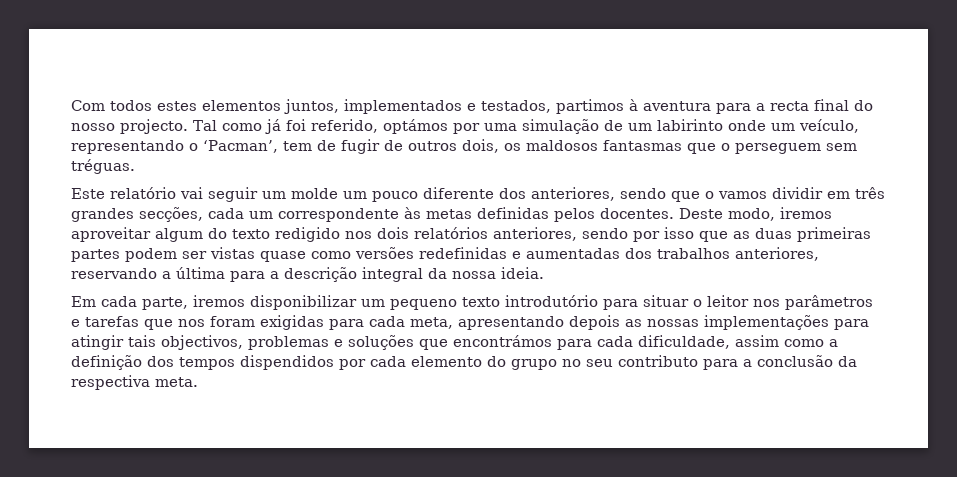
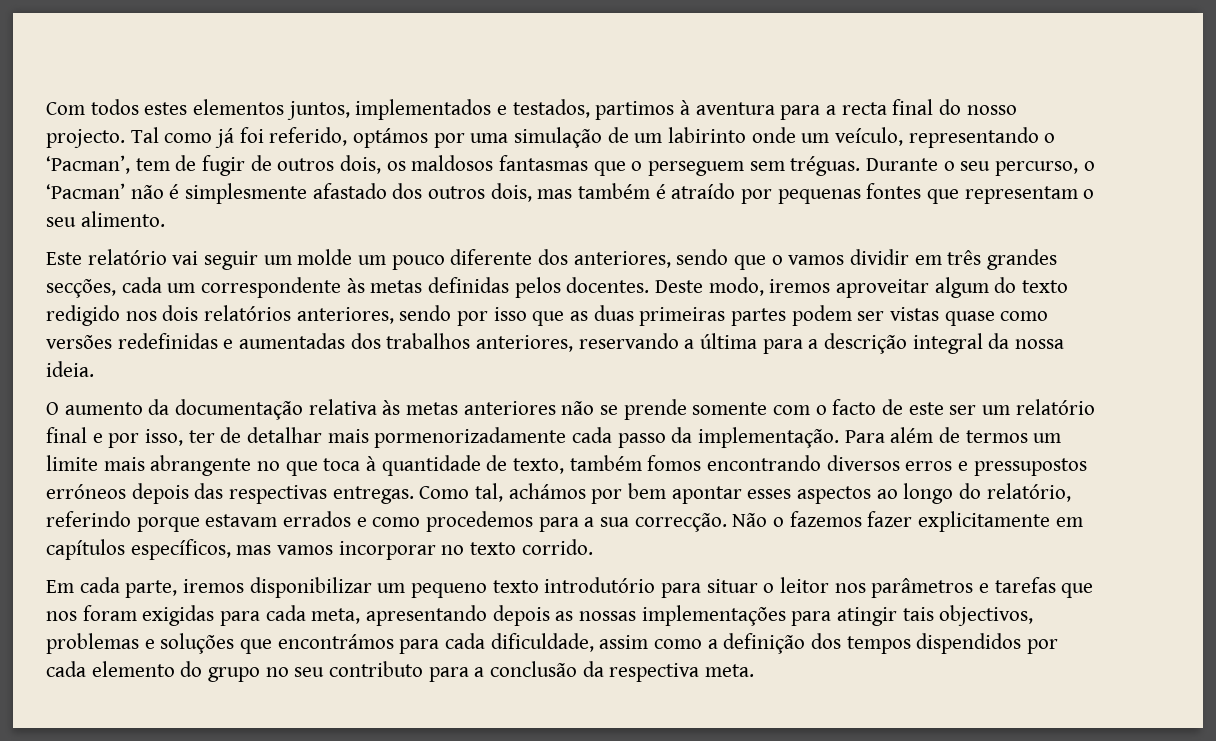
(135, 166) none -> [866,158,1095,176] [46,183,1095,204] [46,211,165,227] Durante o seu percurso, o ‘Pacman’ não é simplesmente afastado dos outros dois, mas também é atraído por pequenas fontes que representam o seu alimento.
(544, 273) none -> [46,399,1095,420] [46,427,1062,448] [46,455,1087,476] [46,483,1071,504] [46,511,1083,532] [46,539,593,560] // O aumento da documentação relativa às metas anteriores não se prende somente com o facto de este ser um relatório final e por isso, ter de detalhar mais pormenorizadamente cada passo da implementação. Para além de termos um limite mais abrangente no que toca à quantidade de texto, também fomos encontrando diversos erros e pressupostos erróneos depois das respectivas entregas. Como tal, achámos por bem apontar esses aspectos ao longo do relatório, referindo porque estavam errados e como procedemos para a sua correcção. Não o fazemos fazer explicitamente em capítulos específicos, mas vamos incorporar no texto corrido.

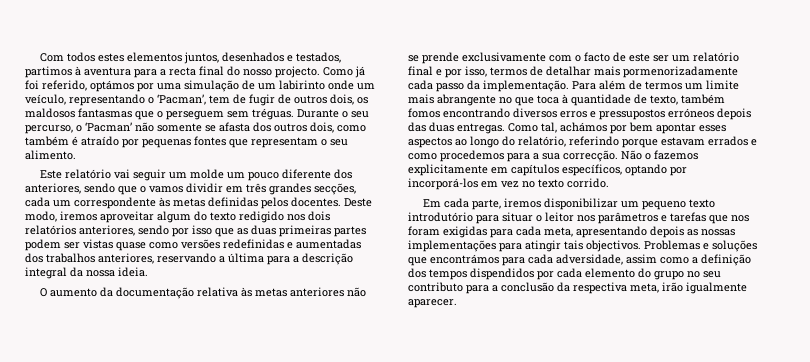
[355,99,492,120] implementados -> [221,52,284,62] desenhados
[130,127,213,143] Tal como -> [323,67,353,76] Como
[169,183,387,204] é simplesmente afastado -> [157,122,250,132] somente se afasta
[537,189,573,199] mas -> [337,125,366,132] como
[692,402,768,415] somente -> [462,52,546,62] exclusivamente
[188,430,215,443] ter -> [490,67,527,76] termos
[229,485,328,504] respectivas -> [429,122,454,132] duas
[867,511,913,527] fazer -> (698, 155) none
[236,541,436,560] mas vamos incorporar -> [625,164,687,176] [408,178,519,190] optando por incorporá-los em vez
[939,605,1034,626] [46,633,139,654] objectivos, problemas -> [586,240,700,252] objectivos. Problemas
[490,633,594,652] dificuldade, -> [556,254,623,265] adversidade,
[705,664,755,677] meta. -> [630,282,747,294] [408,299,457,308] meta, irão igualmente aparecer.

